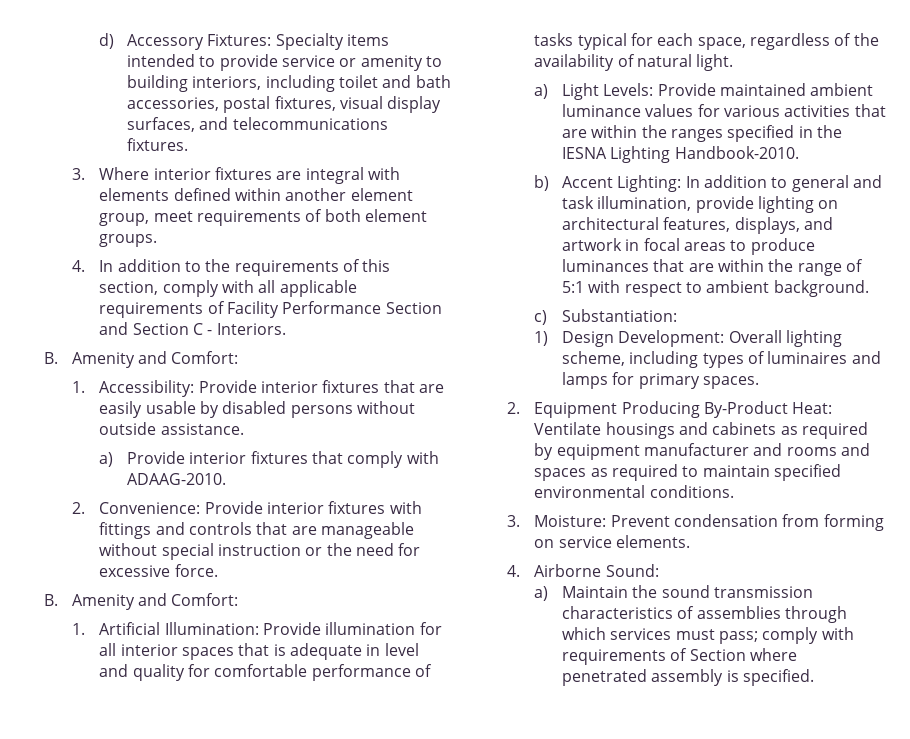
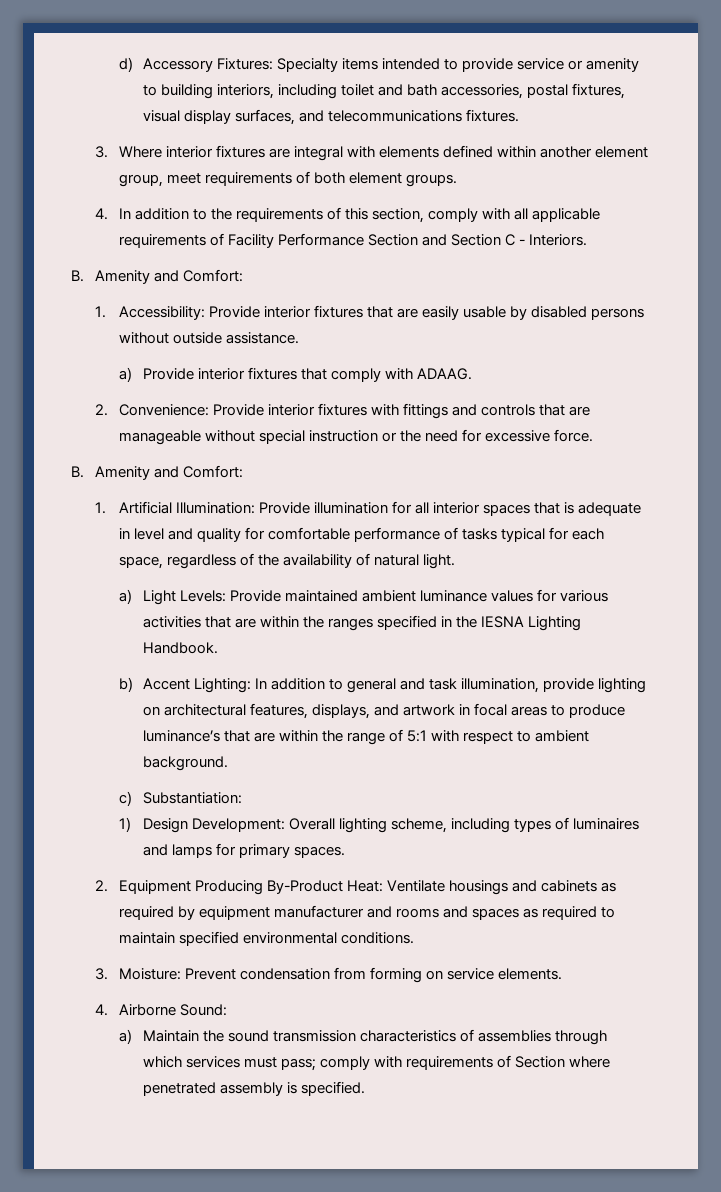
[127,473,227,485] ADAAG-2010. -> [417,368,473,380] ADAAG.
[674,146,799,159] Handbook-2010. -> [142,642,218,654] Handbook.
[562,259,650,272] luminances -> [142,730,220,742] luminance’s

